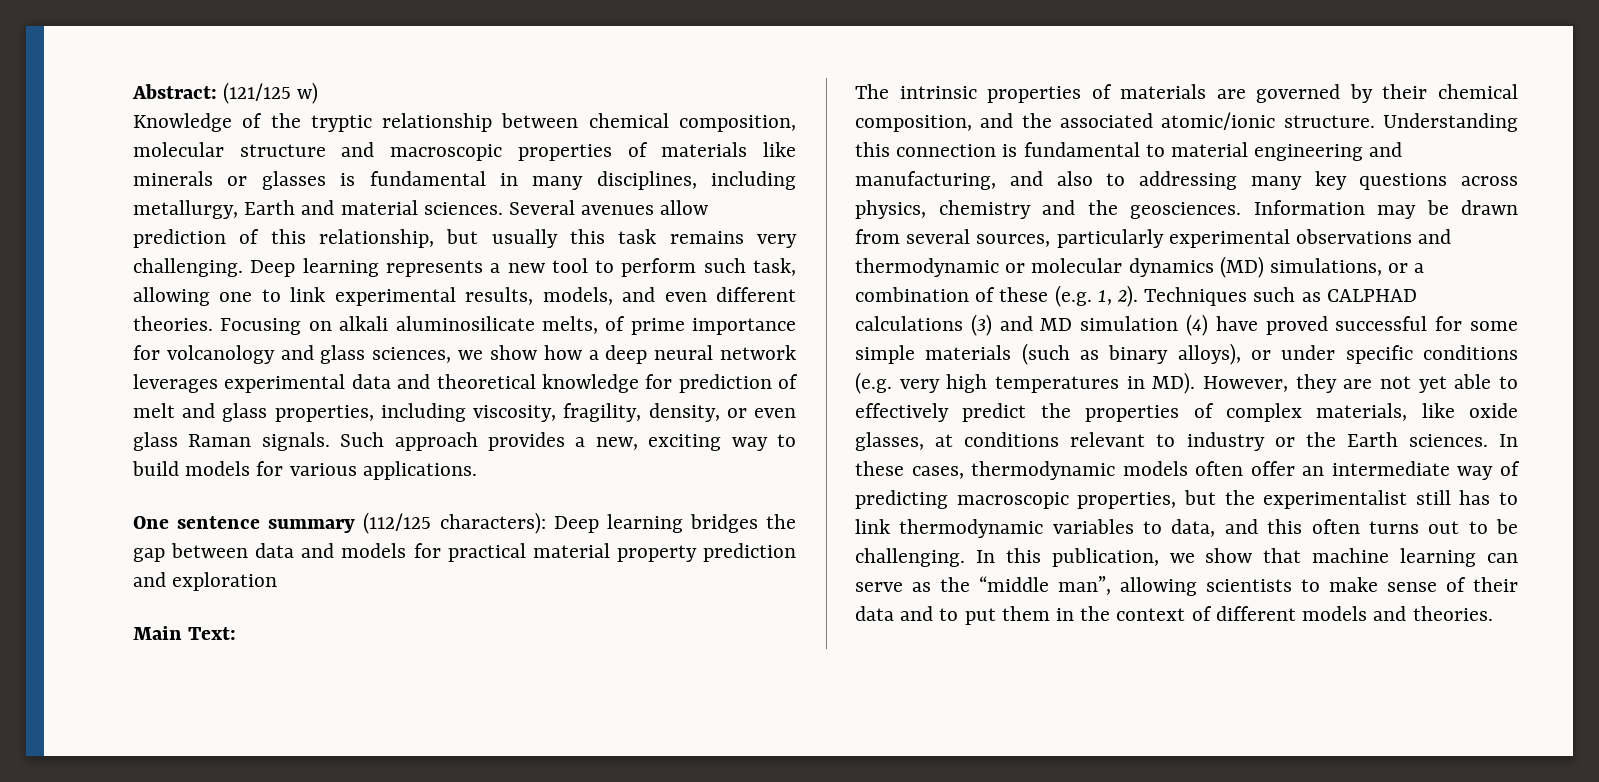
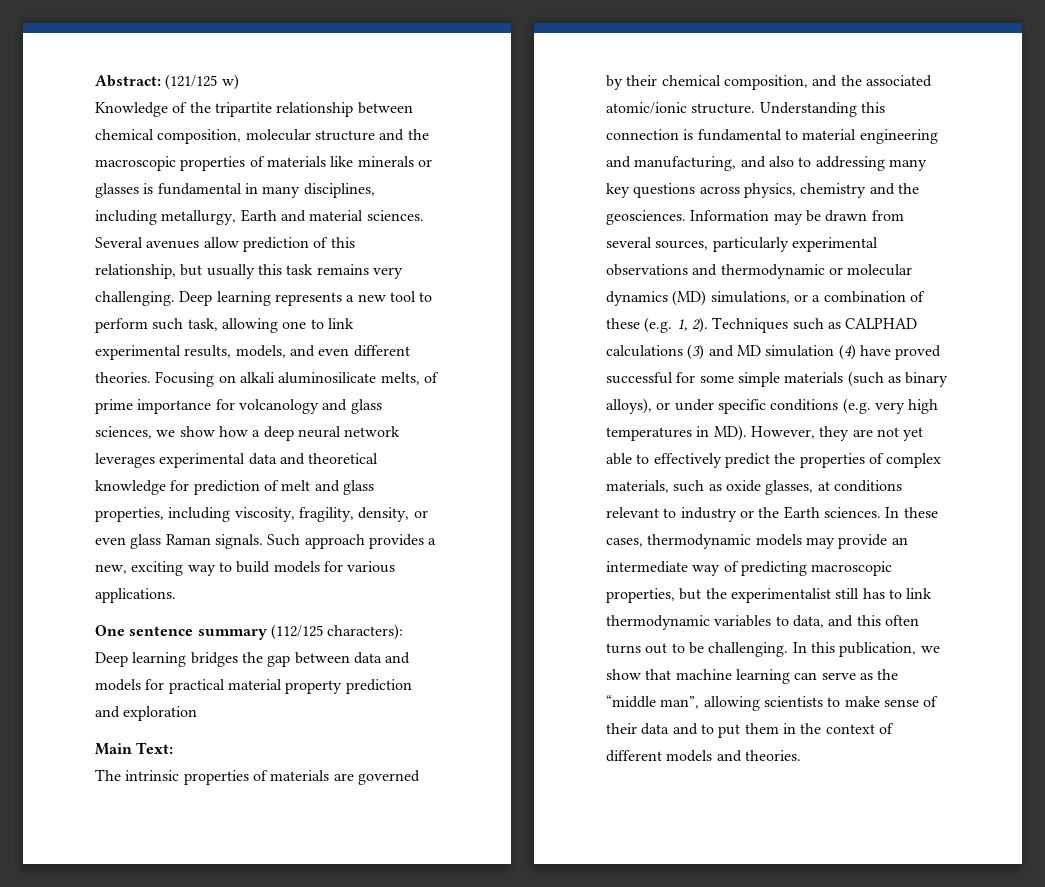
[310,115,372,132] tryptic -> [214,102,272,117] tripartite
(375, 149) none -> [407,129,429,140] the
[1421,403,1455,418] like -> [673,480,722,492] such as
[1195,461,1295,476] often offer -> [805,534,888,549] may provide

